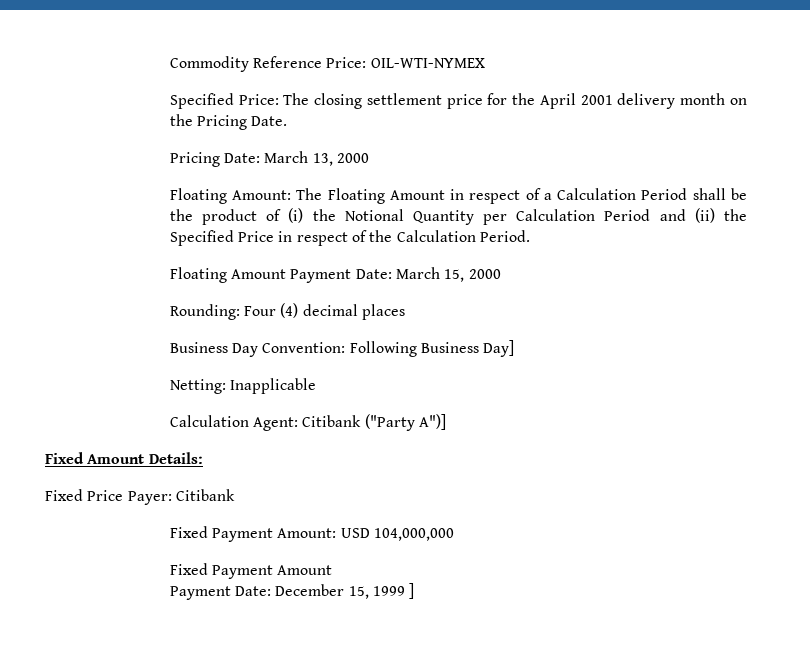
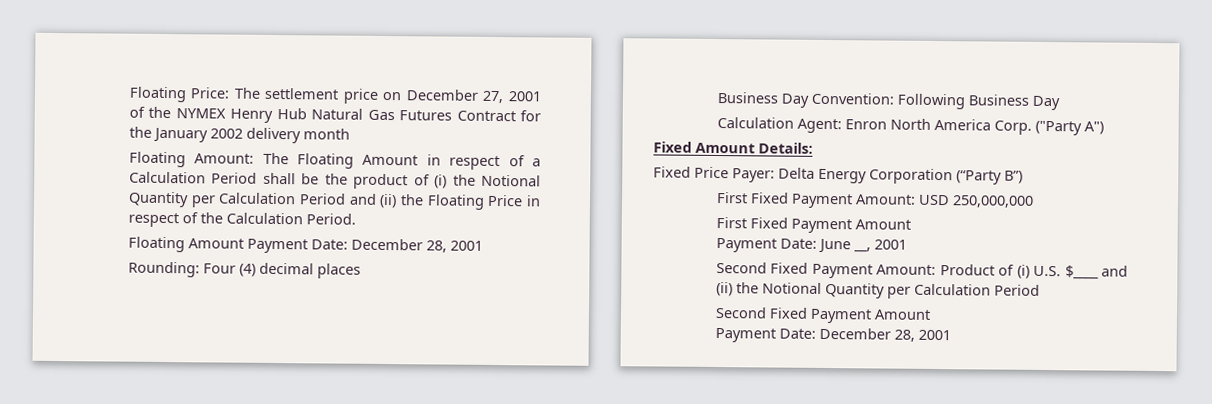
[169,56,485,72] [169,93,234,109] Commodity Reference Price: OIL-WTI-NYMEX // Specified -> [128,86,187,103] Floating
[314,93,363,109] closing -> (261, 93) none
[487,93,747,109] [169,114,288,130] [169,151,370,167] for the April 2001 delivery month on the Pricing Date. // Pricing Date: March 13, 2000 -> [382,89,543,104] [128,106,541,123] [128,126,350,144] on December 27, 2001 of the NYMEX Henry Hub Natural Gas Futures Contract for the January 2002 delivery month
[169,230,234,246] Specified -> [426,194,485,210] Floating
[396,267,501,282] March 15, 2000 -> [350,238,483,253] December 28, 2001
[483,340,515,357] [169,378,317,394] Day] // Netting: Inapplicable -> [1031,95,1060,111] Day
[302,414,447,431] Citibank ("Party A")] -> [844,118,1104,136] Enron North America Corp. ("Party A")
[175,489,235,501] [169,526,455,542] Citibank // Fixed Payment Amount: USD 104,000,000 // -> [778,167,1023,185] [715,191,1034,209] [715,216,911,234] [715,237,907,254] [715,261,1128,280] [715,281,1040,299] [714,306,767,319] Delta Energy Corporation (“Party B”) // First Fixed Payment Amount: USD 250,000,000 // First Fixed Payment Amount // Payment Date: June __, 2001 // Second Fixed Payment Amount: Product of (i) U.S. $____ and (ii) the Notional Quantity per Calculation Period // Second
[348,583,415,599] 15, 1999 ] -> [893,329,951,342] 28, 2001

